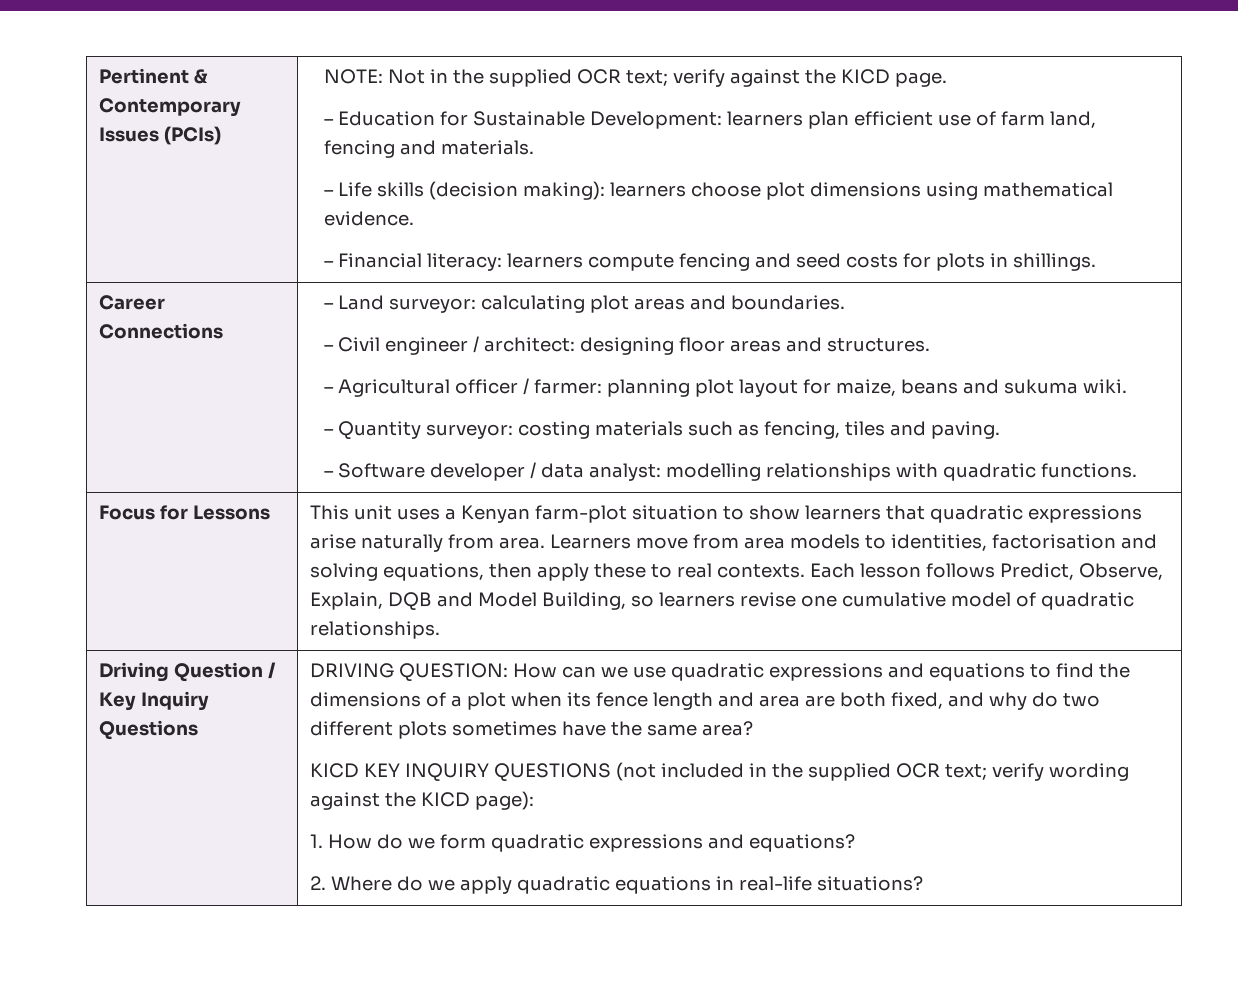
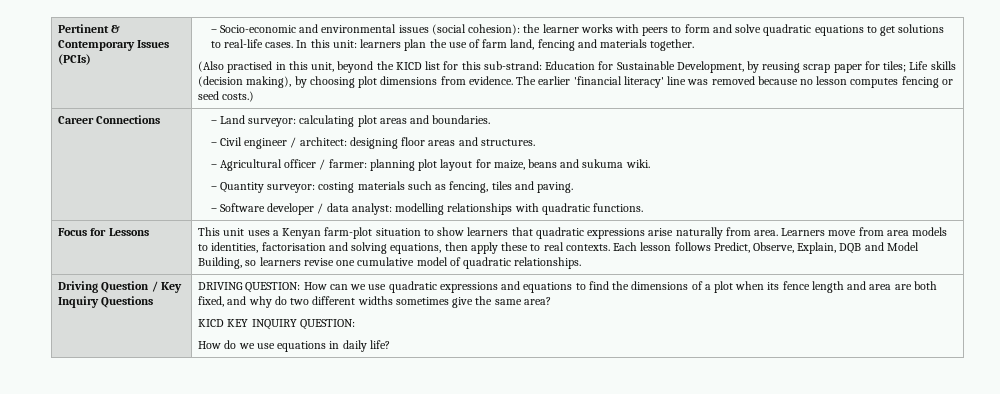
[323,69,947,87] [323,111,722,129] NOTE: Not in the supplied OCR text; verify against the KICD page. // – Education for Sustainable Development: -> [210,24,945,36] [210,39,357,48] – Socio-economic and environmental issues (social cohesion): the learner works with peers to form and solve quadratic equations to get solutions to real-life cases. In this unit:
[853,111,933,126] efficient -> [429,39,447,48] the
[440,140,534,155] [323,181,1113,200] [323,211,414,226] [323,253,1096,271] materials. // – Life skills (decision making): learners choose plot dimensions using mathematical evidence. // – Financial literacy: learners compute fencing and seed costs for plots in shillings. -> [600,39,695,51] [198,61,956,73] [198,76,953,88] [198,91,255,102] materials together. // (Also practised in this unit, beyond the KICD list for this sub-strand: Education for Sustainable Development, by reusing scrap paper for tiles; Life skills (decision making), by choosing plot dimensions from evidence. The earlier 'financial literacy' line was removed because no lesson computes fencing or seed costs.)
[397,721,606,739] plots sometimes have -> [357,296,474,308] widths sometimes give
[493,762,1129,781] [309,791,534,810] [309,834,855,852] [309,876,923,894] QUESTIONS (not included in the supplied OCR text; verify wording against the KICD page): // 1. How do we form quadratic expressions and equations? // 2. Where do we apply quadratic equations in real-life situations? -> [299,319,355,330] [198,340,390,352] QUESTION: // How do we use equations in daily life?

